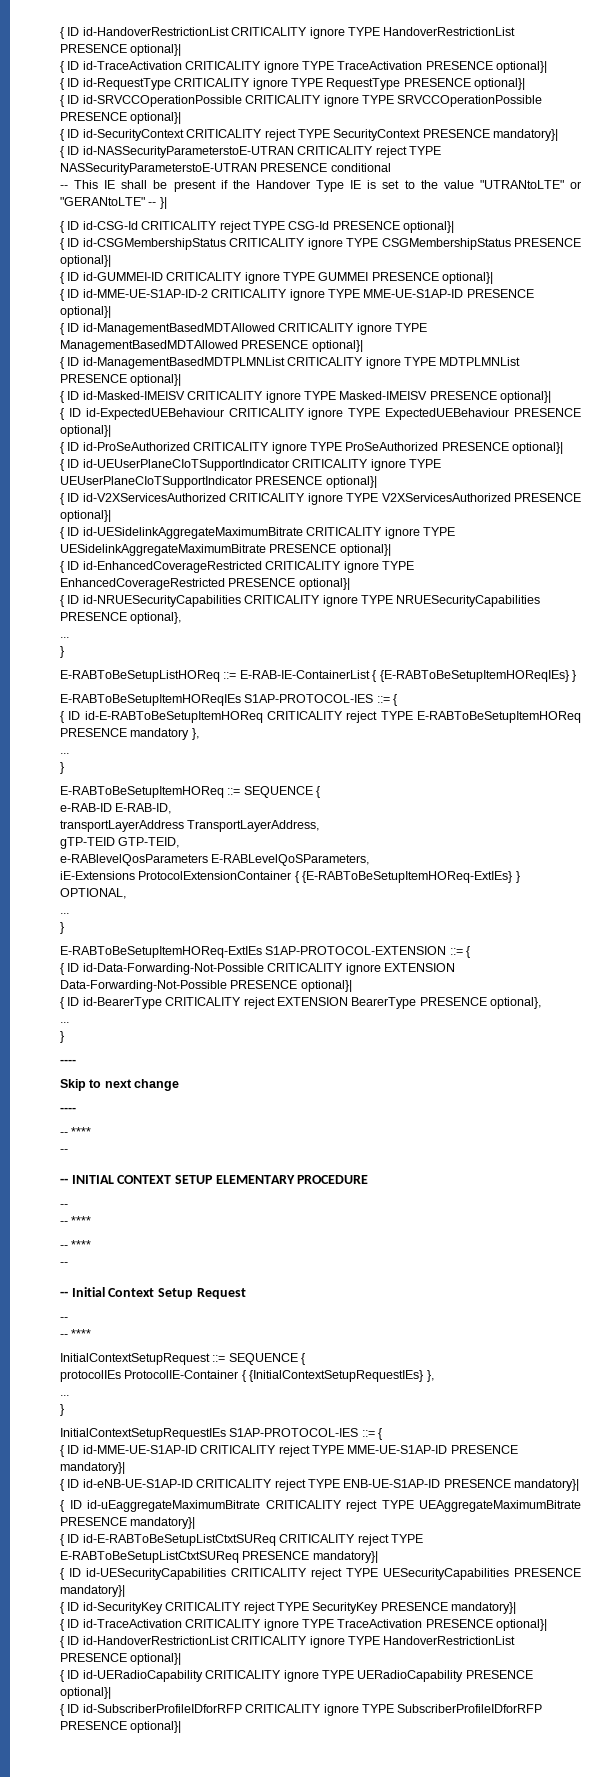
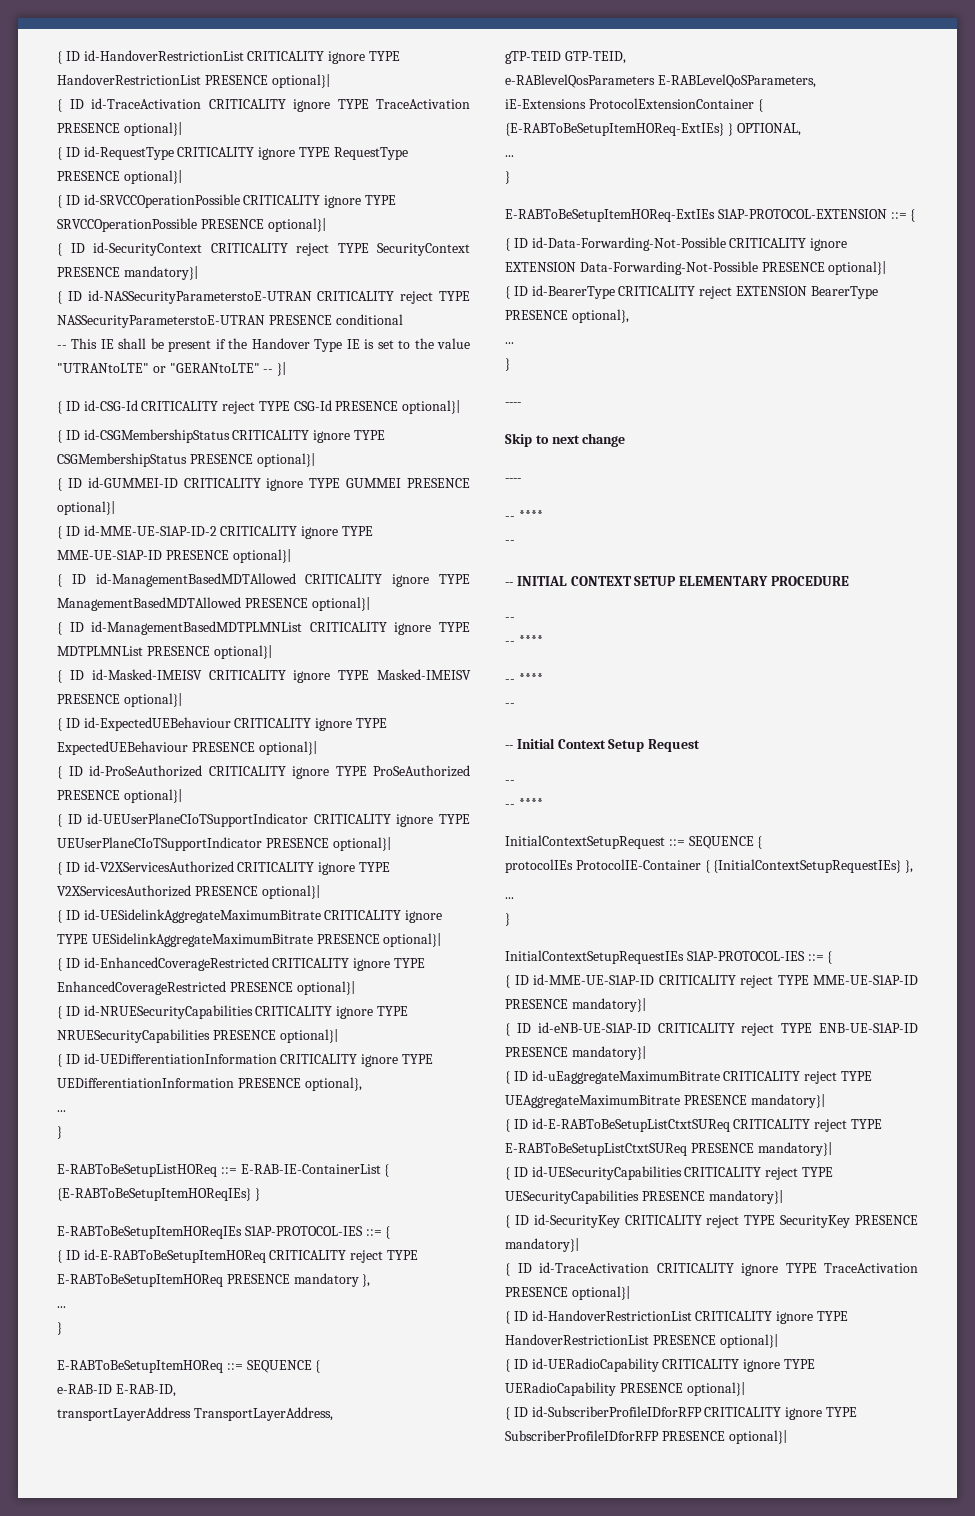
(127, 616) none -> [279,1029,338,1043] [57,1053,433,1067] [57,1078,301,1088] optional}| // { ID id-UEDifferentiationInformation CRITICALITY ignore TYPE UEDifferentiationInformation PRESENCE

